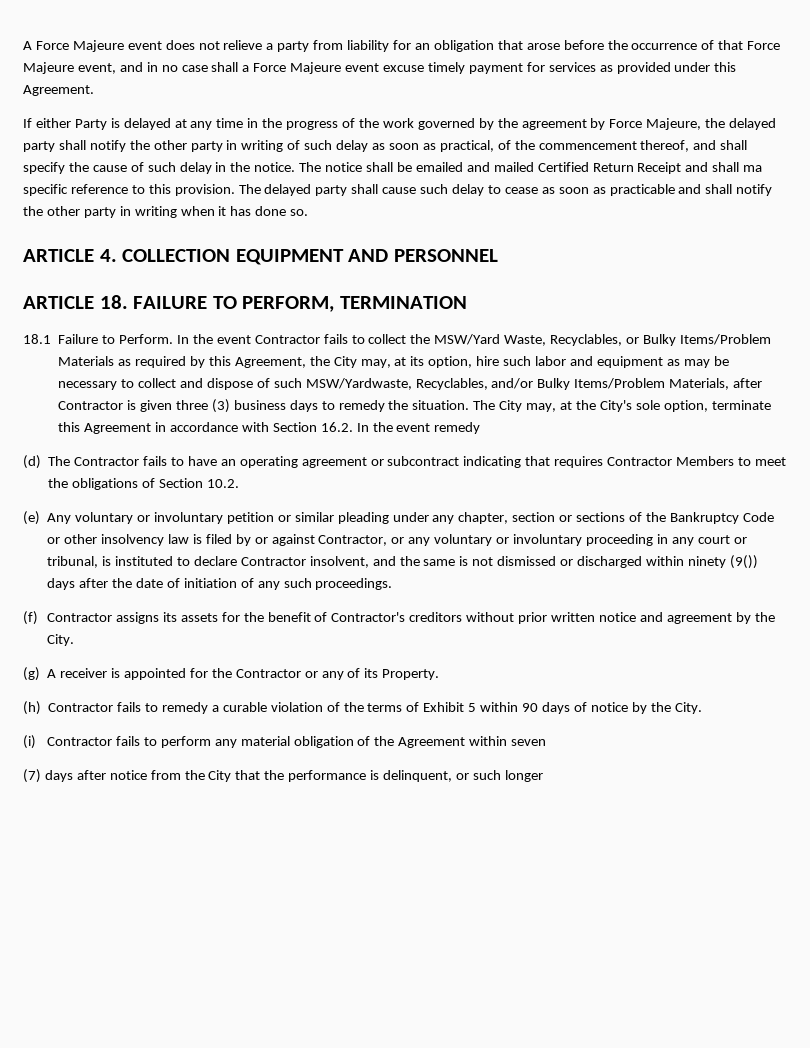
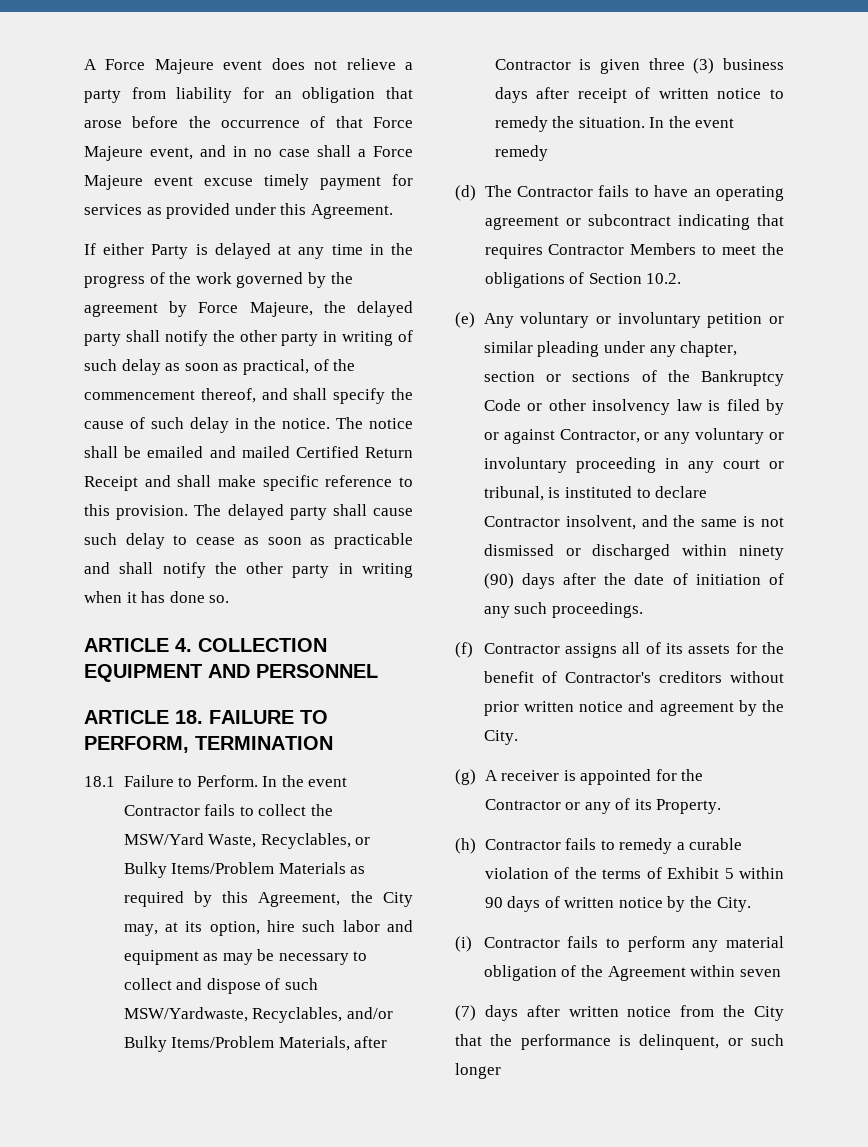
[743,165,763,172] ma -> [217,475,256,487] make
[321,400,771,412] [58,422,353,434] to remedy the situation. The City may, at the City's sole option, terminate this Agreement in accordance with Section 16.2. -> [536,87,784,103] [494,116,645,132] after receipt of written notice to remedy the situation.
[729,555,758,569] (9()) -> [483,573,514,589] (90)
(159, 618) none -> [622,642,661,654] all of
(587, 707) none -> [564,897,615,908] written
(106, 775) none -> [568,1006,619,1017] written

